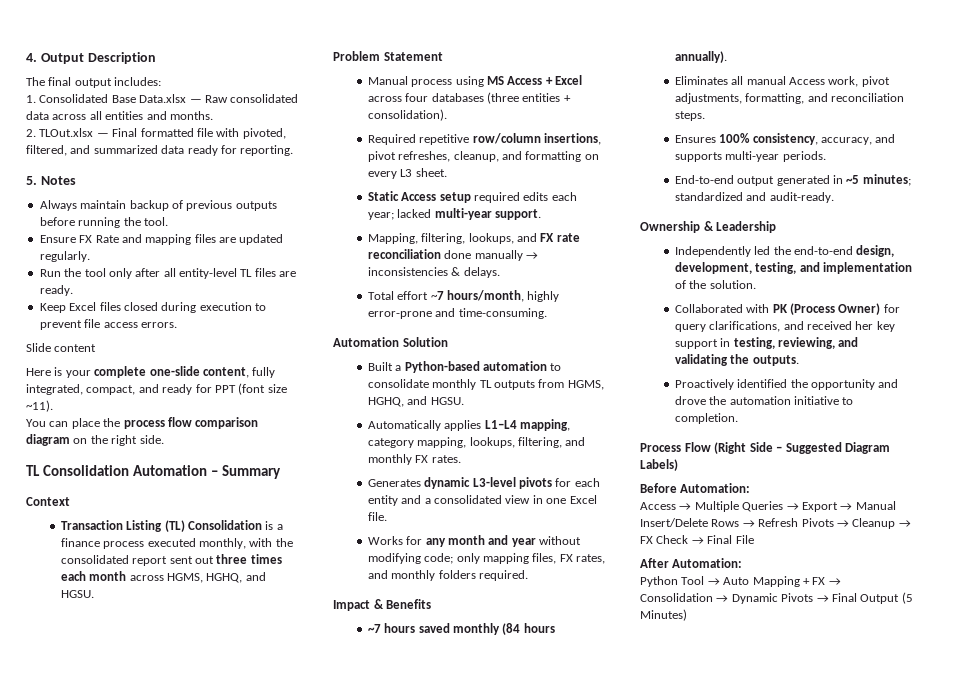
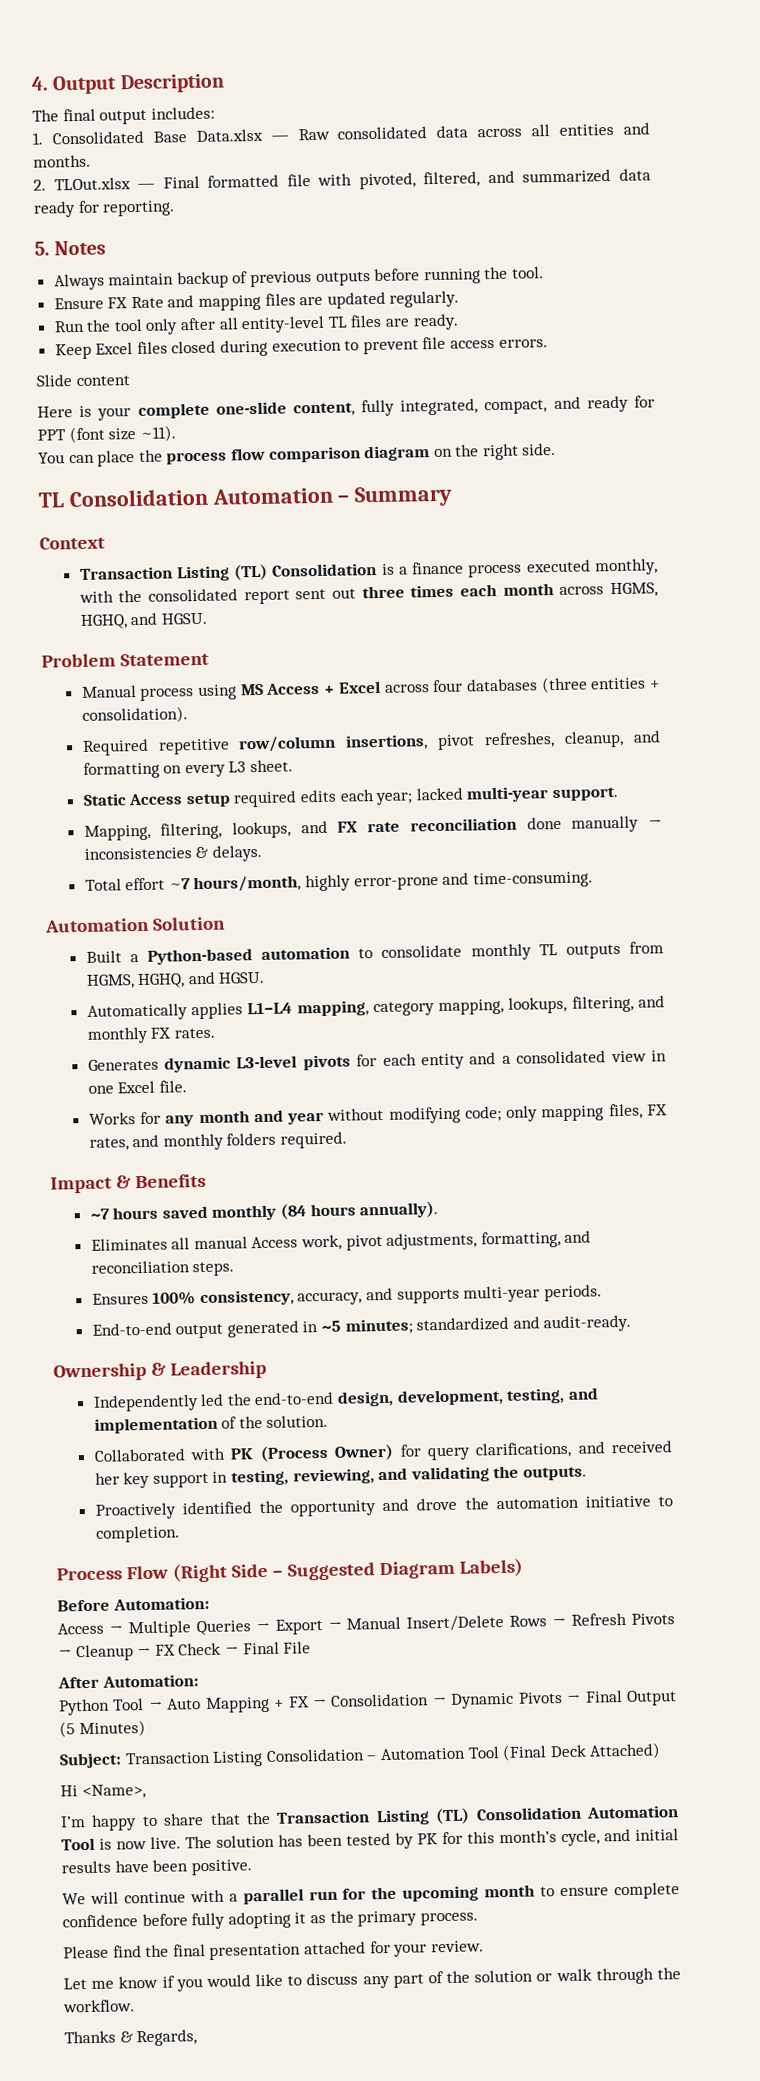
(687, 615) none -> [59,1742,662,1769] [60,1784,146,1800] [60,1805,679,1831] [61,1828,679,1851] [61,1859,252,1876] [62,1882,680,1905] [62,1910,478,1930] [63,1940,484,1960] [63,1967,681,1992] [63,1999,135,2013] [64,2029,198,2047] // Subject: Transaction Listing Consolidation – Automation Tool (Final Deck Attached) // Hi <Name>, // I’m happy to share that the Transaction Listing (TL) Consolidation Automation Tool is now live. The solution has been tested by PK for this month’s cycle, and initial results have been positive. // We will continue with a parallel run for the upcoming month to ensure complete confidence before fully adopting it as the primary process. // Please find the final presentation attached for your review. // Let me know if you would like to discuss any part of the solution or walk through the workflow. // Thanks & Regards,

